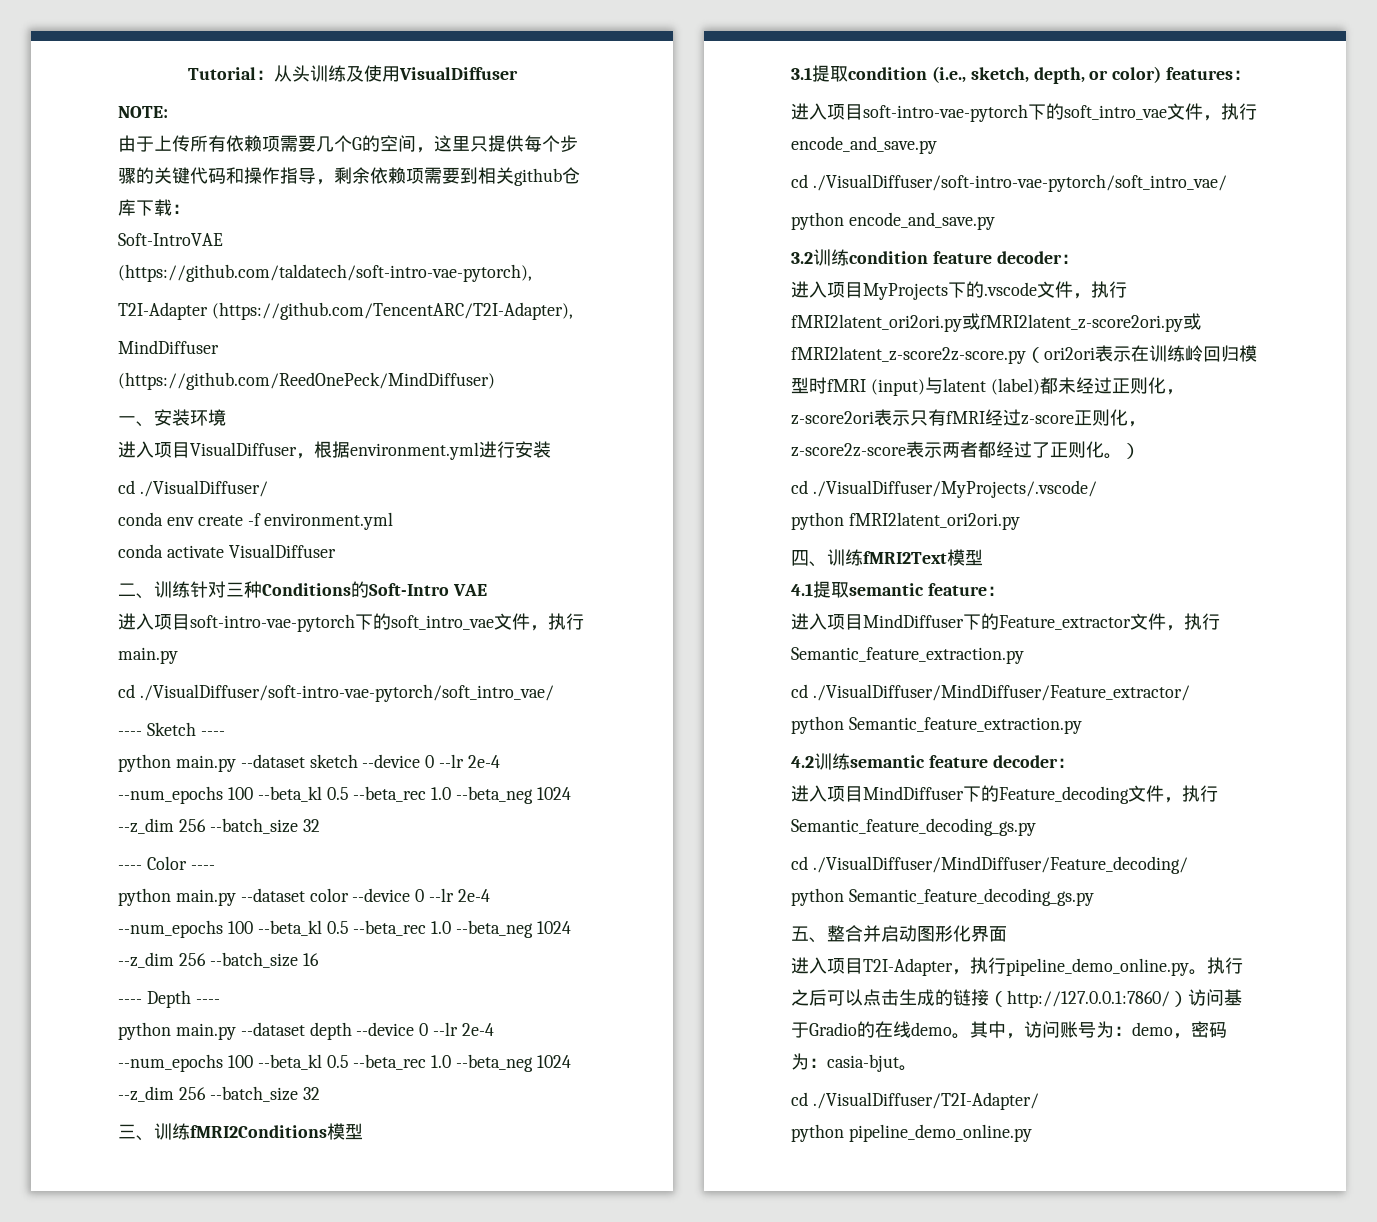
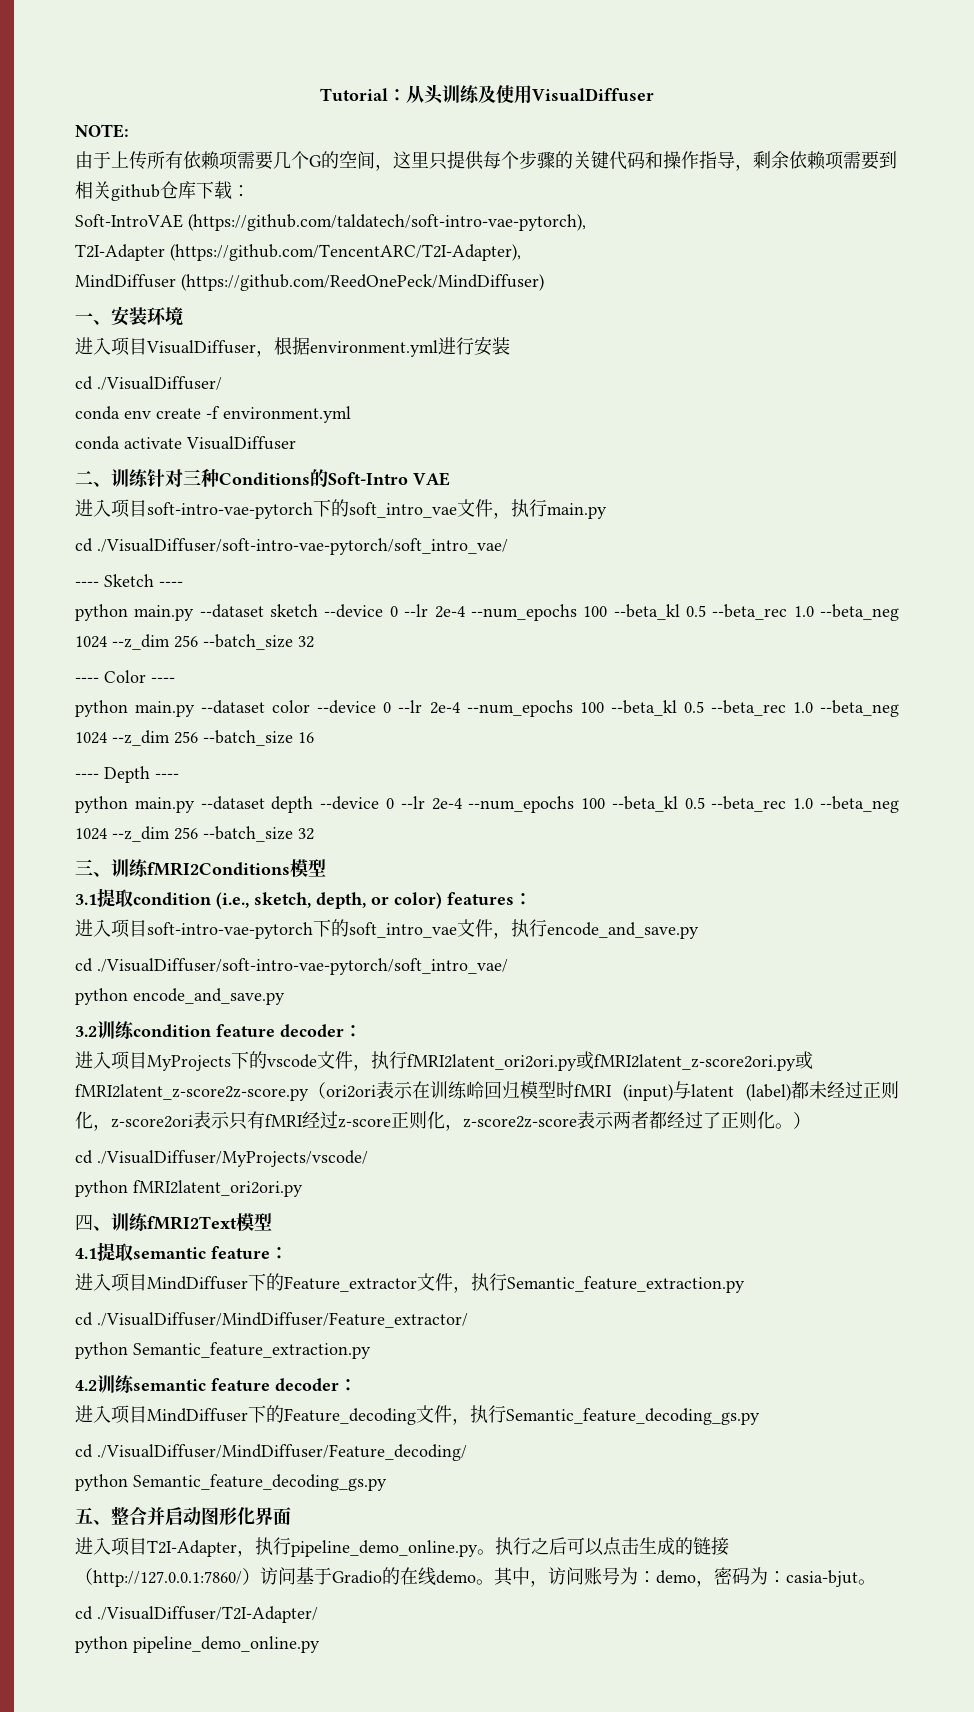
[984,282,1037,296] .vscode -> [267,1054,317,1068] vscode
[812,480,1097,498] ./VisualDiffuser/MyProjects/.vscode/ -> [97,1150,368,1167] ./VisualDiffuser/MyProjects/vscode/

